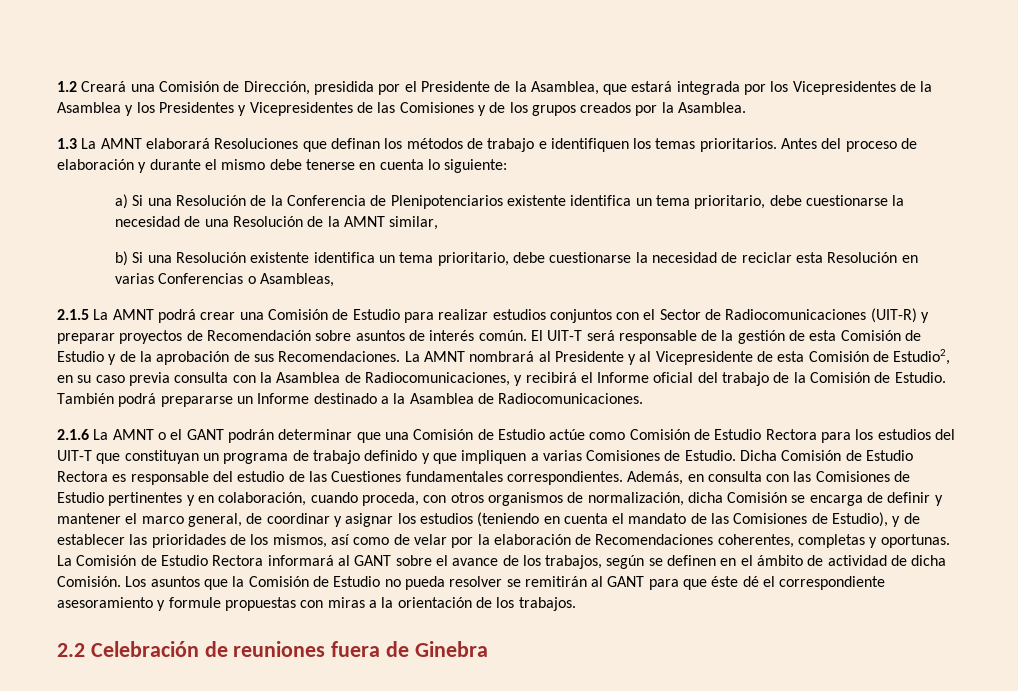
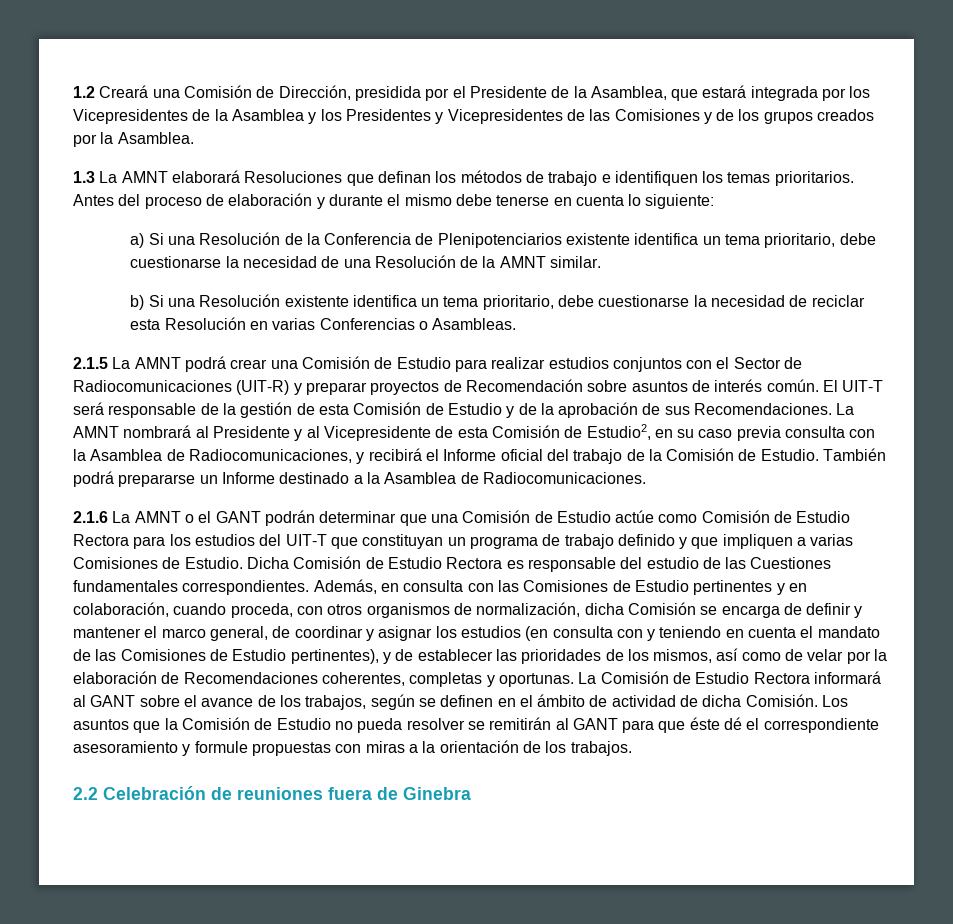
[389,216,439,230] similar, -> [550,256,602,268] similar.
[260,273,335,287] Asambleas, -> [432,318,517,330] Asambleas.
[477,512,540,527] (teniendo -> [525,626,722,641] (en consulta con y teniendo
[832,512,889,527] Estudio), -> [232,649,379,664] Estudio pertinentes),

